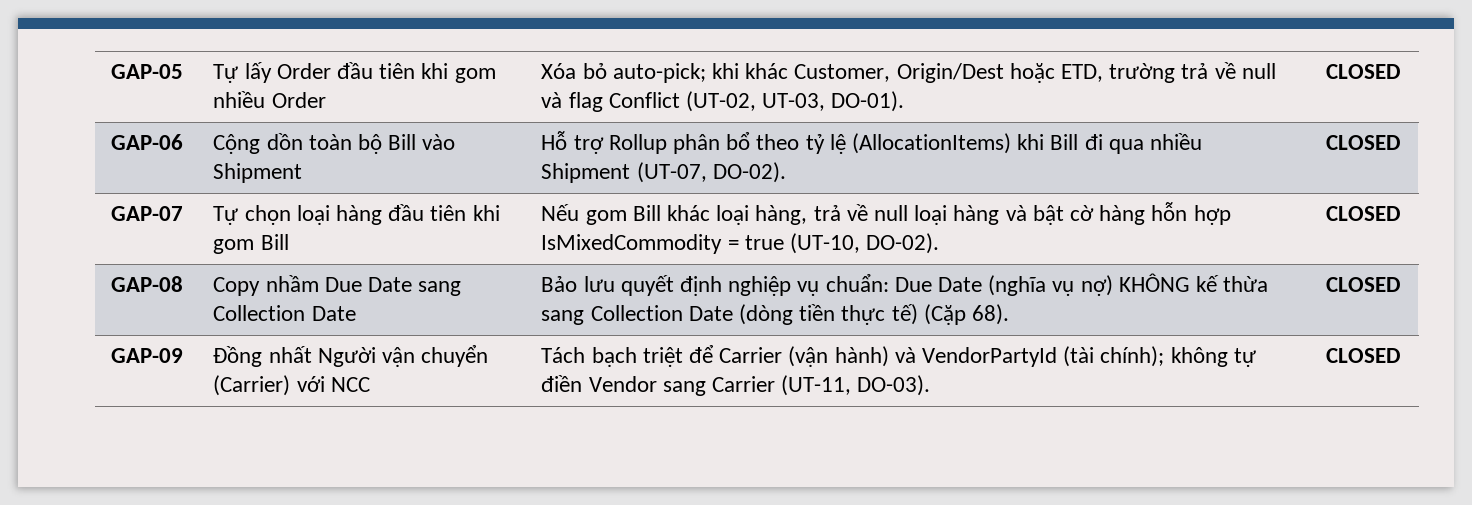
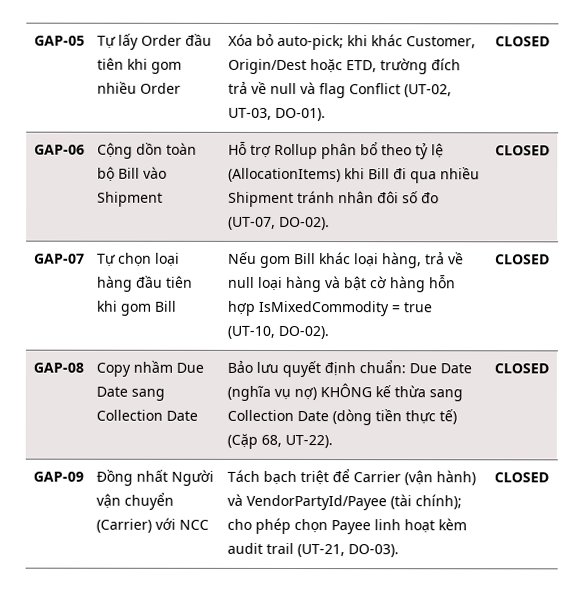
(1176, 73) none -> [430,58,461,71] đích
(631, 173) none -> [296,191,439,204] tránh nhân đôi số đo
[728,276,820,296] nghiệp vụ -> (356, 369) none
[971,304,1009,325] 68). -> [260,434,333,449] 68, UT-22).
[921,347,1057,367] VendorPartyId -> [245,494,387,511] VendorPartyId/Payee
[1170,347,1256,367] [541,375,852,396] không tự điền Vendor sang Carrier (UT-11, -> [226,517,467,535] [226,542,345,558] cho phép chọn Payee linh hoạt kèm audit trail (UT-21,

